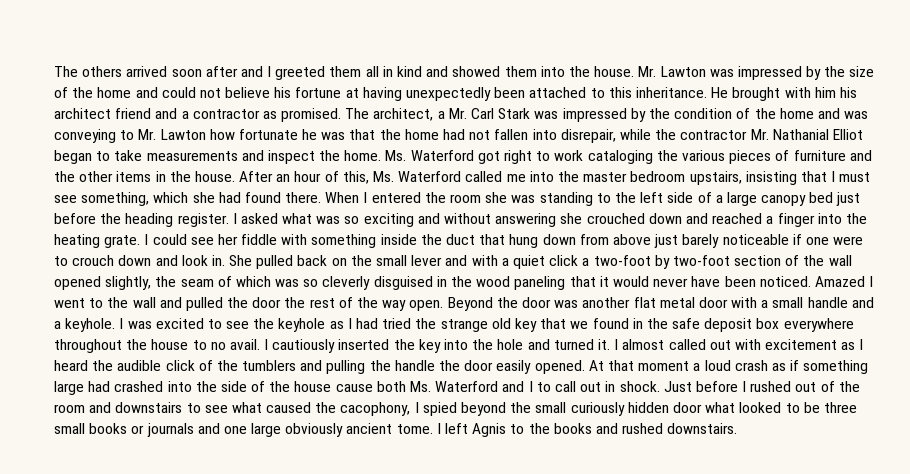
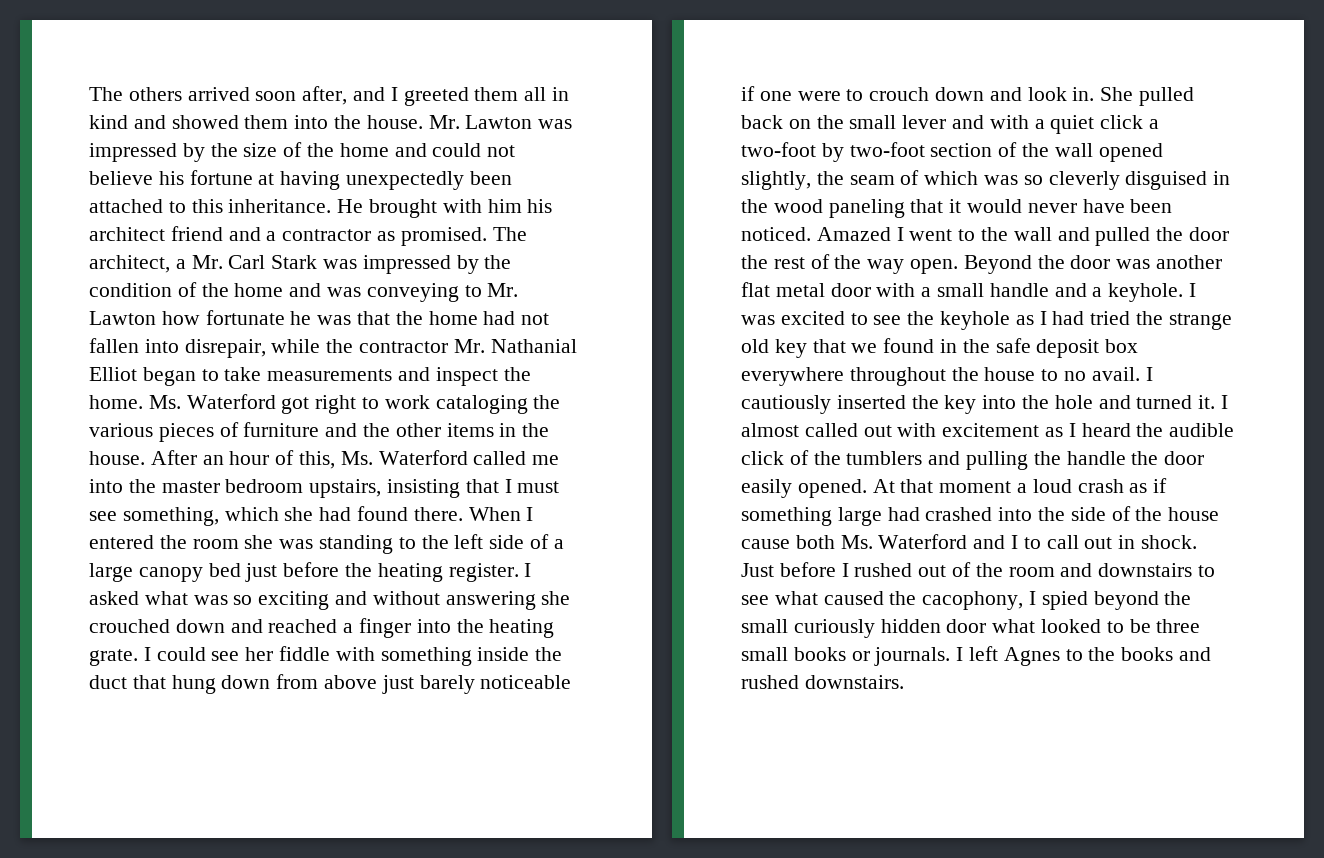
[205,66,238,77] after -> [302,86,348,105] after,
[125,213,174,227] heading -> [377,563,443,582] heating
[146,423,433,437] journals and one large obviously ancient tome. -> [874,647,951,666] journals.
[472,423,507,437] Agnis -> [1003,647,1060,666] Agnes

